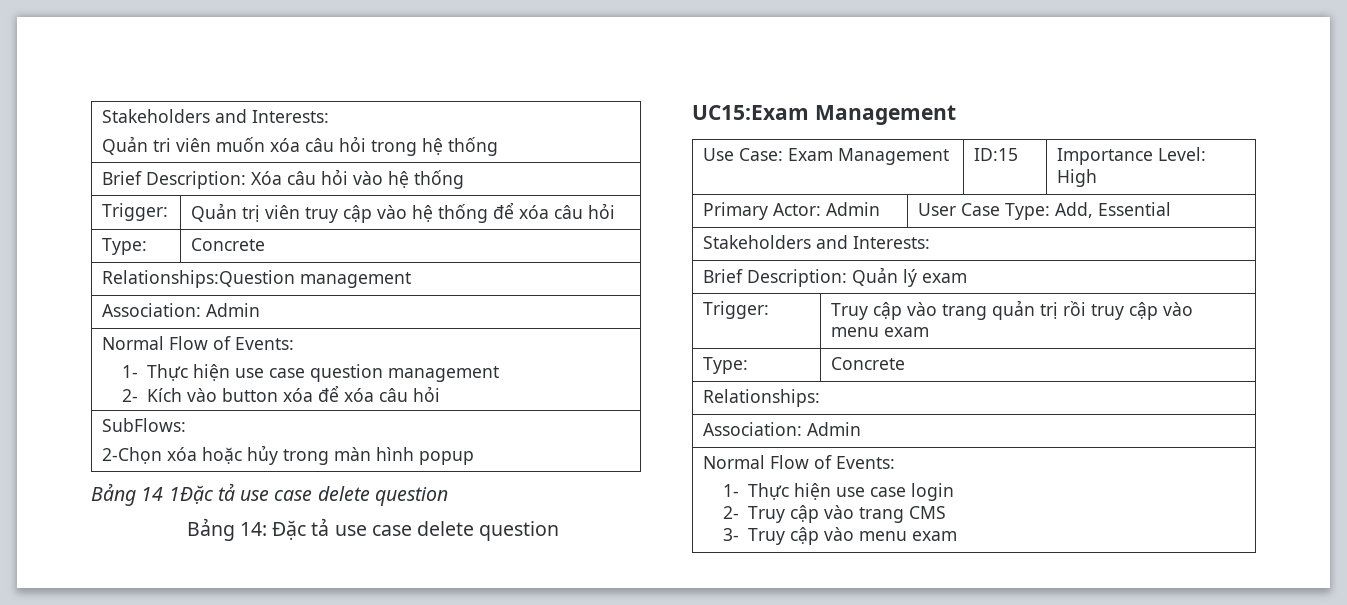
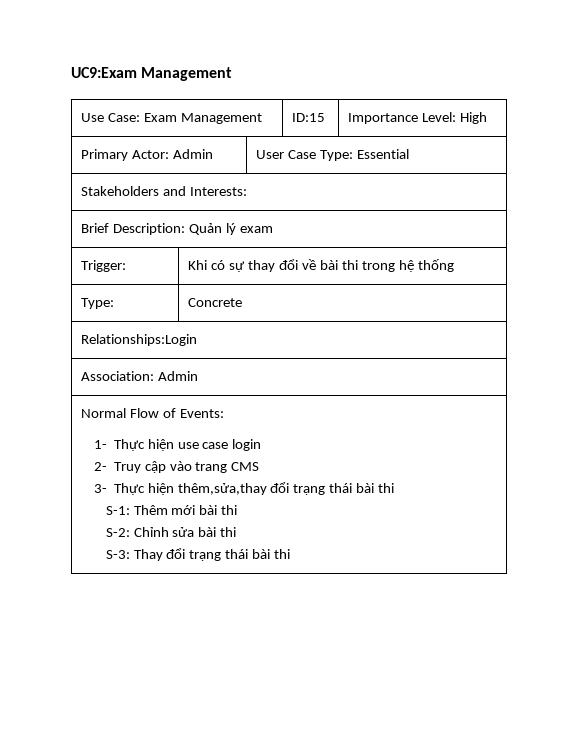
[102,109,330,123] [102,136,499,156] [102,169,465,189] [102,203,169,221] [191,202,616,223] [102,238,148,255] [191,238,266,251] [102,270,412,288] [102,303,261,317] [102,336,295,350] [121,364,499,382] [121,385,440,402] [102,418,187,432] [102,445,475,465] [91,483,448,506] [186,518,560,541] [692,105,809,120] Stakeholders and Interests: // Quản tri viên muốn xóa câu hỏi trong hệ thống // Brief Description: Xóa câu hỏi vào hệ thống // Trigger: | Quản trị viên truy cập vào hệ thống để xóa câu hỏi // Type: | Concrete // Relationships:Question management // Association: Admin // Normal Flow of Events: // 1- Thực hiện use case question management // 2- Kích vào button xóa để xóa câu hỏi // SubFlows: // 2-Chọn xóa hoặc hủy trong màn hình popup // Bảng 14 1Đặc tả use case delete question // Bảng 14: Đặc tả use case delete question // UC15:Exam -> [71,67,137,78] UC9:Exam
[1055,202,1094,218] Add, -> (354, 155) none
[831,300,1194,320] [831,327,930,337] [703,357,749,374] [831,357,906,370] [703,389,821,407] Truy cập vào trang quản trị rồi truy cập vào menu exam // Type: | Concrete // Relationships: -> [188,259,454,272] [81,298,115,309] [188,298,243,307] [81,334,198,346] Khi có sự thay đổi về bài thi trong hệ thống // Type: | Concrete // Relationships:Login
[747,527,957,545] Truy cập vào menu exam -> [113,482,395,495] [105,505,238,515] [105,527,237,537] [105,548,291,561] Thực hiện thêm,sửa,thay đổi trạng thái bài thi // S-1: Thêm mới bài thi // S-2: Chỉnh sửa bài thi // S-3: Thay đổi trạng thái bài thi

